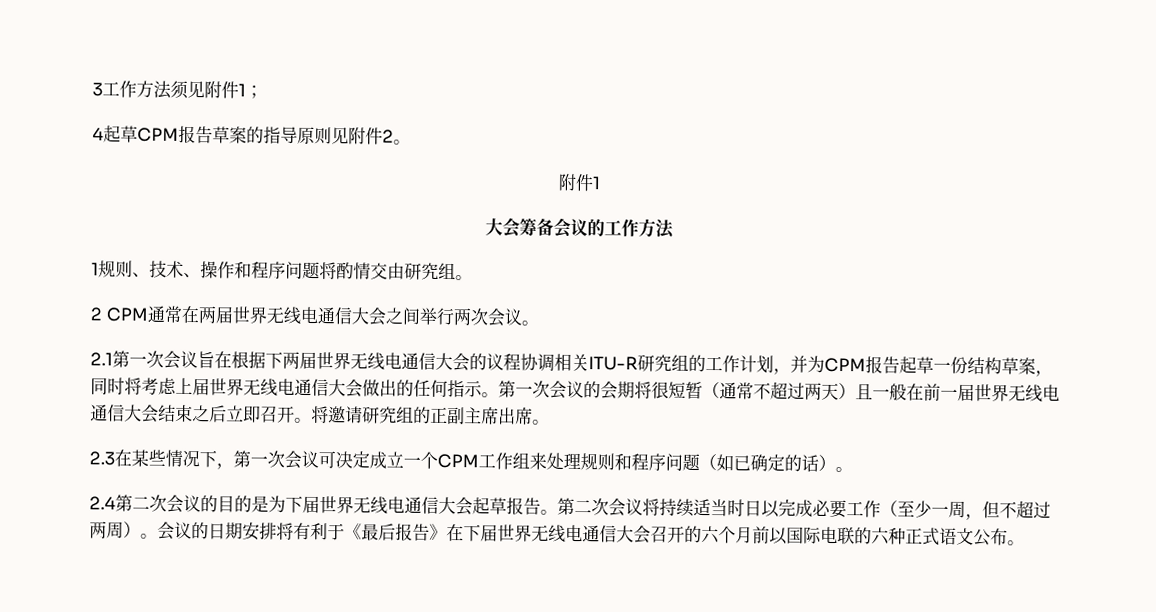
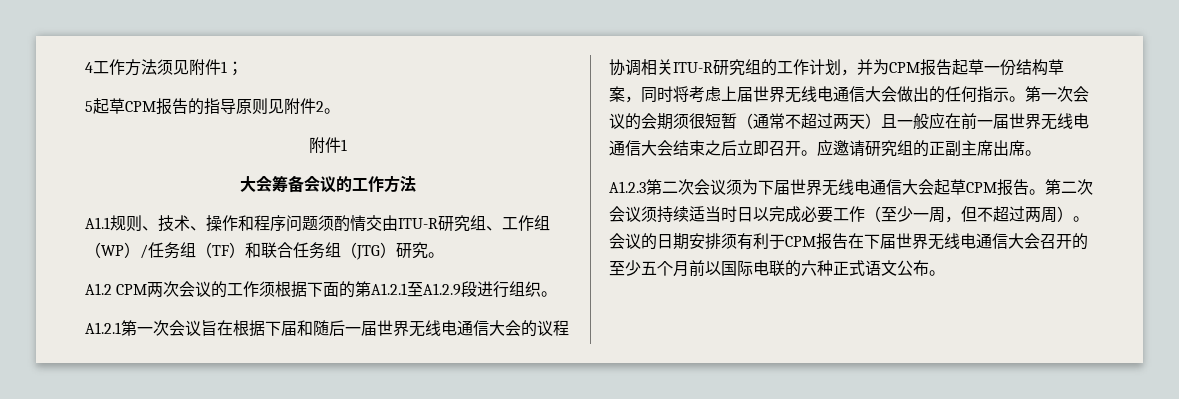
[92,82,103,97] 3 -> [85,62,93,73] 4
[92,125,247,144] 4起草CPM报告草案 -> [85,98,188,115] 5起草CPM报告
[91,262,99,276] 1 -> [85,217,110,229] A1.1
[319,262,337,280] 将 -> [318,215,334,231] 须
[404,262,473,281] [90,305,539,327] [90,352,113,366] 研究组。 // 2 CPM通常在两届世界无线电通信大会之间举行两次会议。 // 2.1 -> [398,215,550,232] [85,242,444,260] [85,281,558,298] [85,322,121,334] ITU-R研究组、工作组（WP）/任务组（TF）和联合任务组（JTG）研究。 // A1.2 CPM两次会议的工作须根据下面的第A1.2.1至A1.2.9段进行组织。 // A1.2.1
[282,351,300,369] 两 -> [281,320,361,336] 届和随后一
[634,381,652,399] 将 -> [673,113,689,129] 须
(907, 392) none -> [929,112,945,129] 应
[311,405,329,424] 将 -> [817,139,833,156] 应
[89,449,853,473] [89,494,269,513] 2.3在某些情况下，第一次会议可决定成立一个CPM工作组来处理规则和程序问题（如已确定的话）。 // 2.4第二次会议的目的是 -> [609,179,742,195] A1.2.3第二次会议须
(507, 506) none -> [966,182,997,193] CPM
[642,498,660,516] 将 -> [641,206,657,222] 须
[276,522,447,541] 将有利于《最后报告》 -> [721,233,848,250] 须有利于CPM报告
[701,525,720,544] 六 -> [609,260,657,276] 至少五

